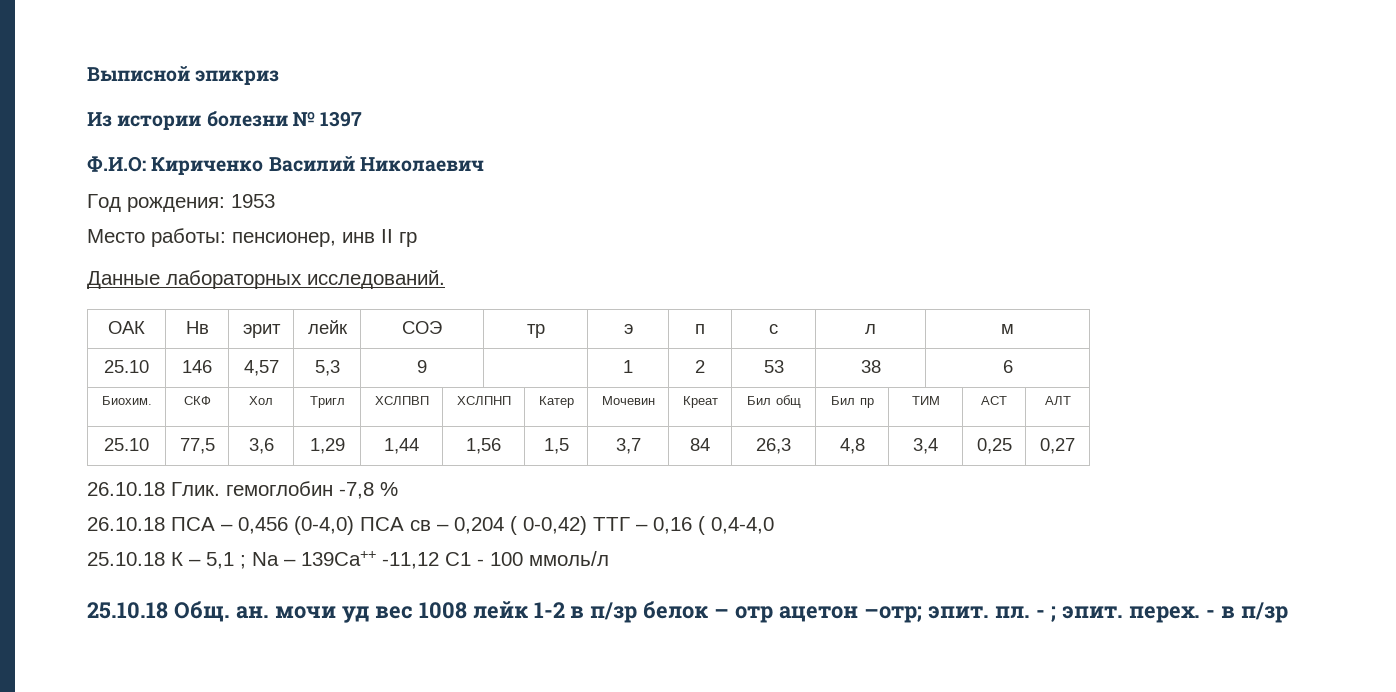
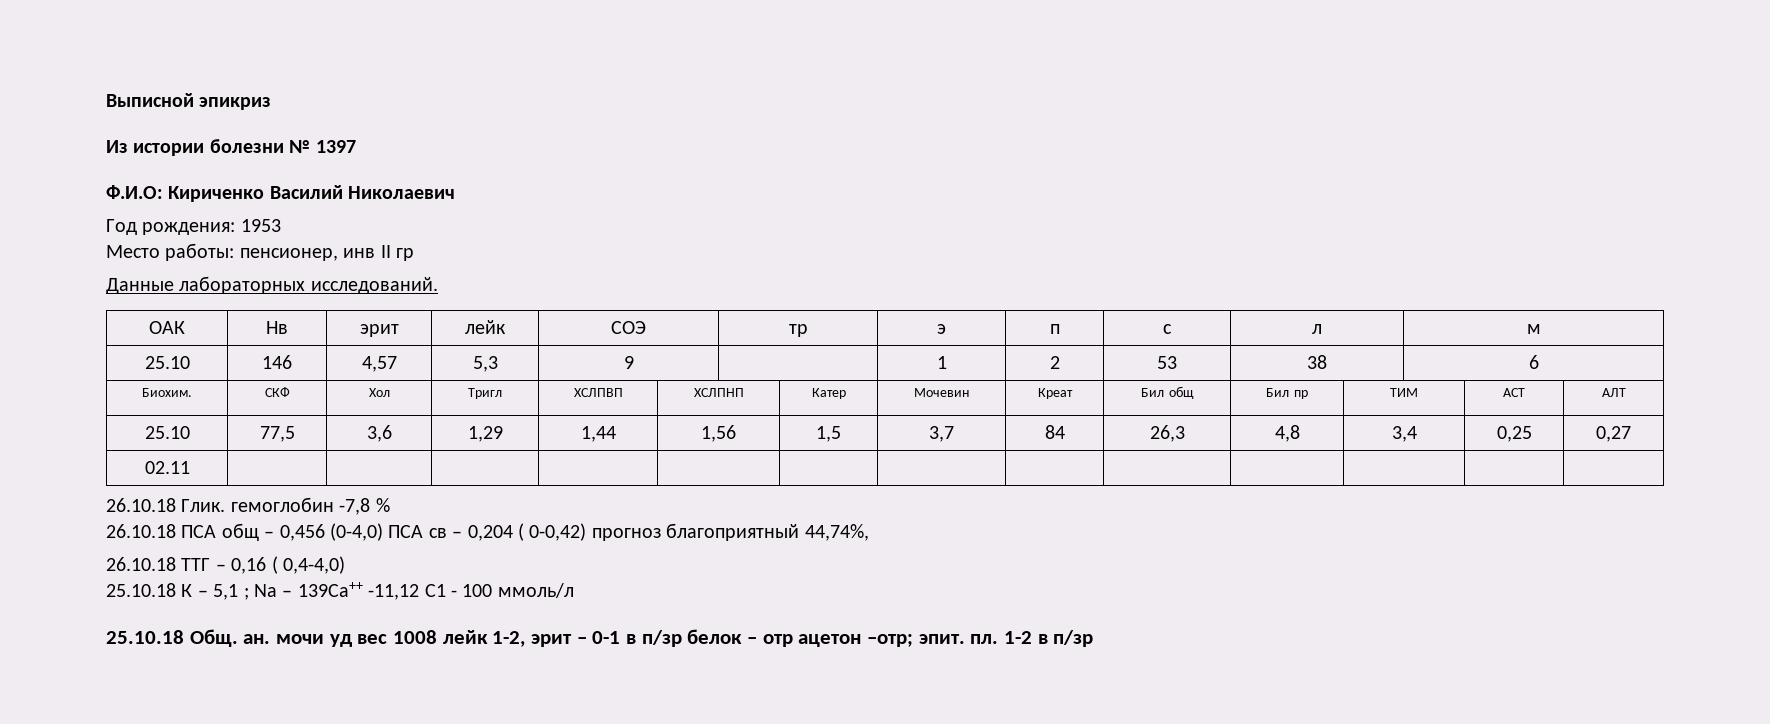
(1075, 446) none -> [144,461,190,474] // 02.11 | | | | | | | | | | | | |
(215, 524) none -> [221,523,259,541] общ
(587, 525) none -> [591,523,869,541] [106,557,176,571] прогноз благоприятный 44,74%, // 26.10.18
[711,517,774,534] 0,4-4,0 -> [283,556,345,574] 0,4-4,0)
[533,602,565,618] 1-2 -> [492,631,621,647] 1-2, эрит – 0-1
[1035,606,1215,623] - ; эпит. перех. - -> [1004,631,1033,644] 1-2

